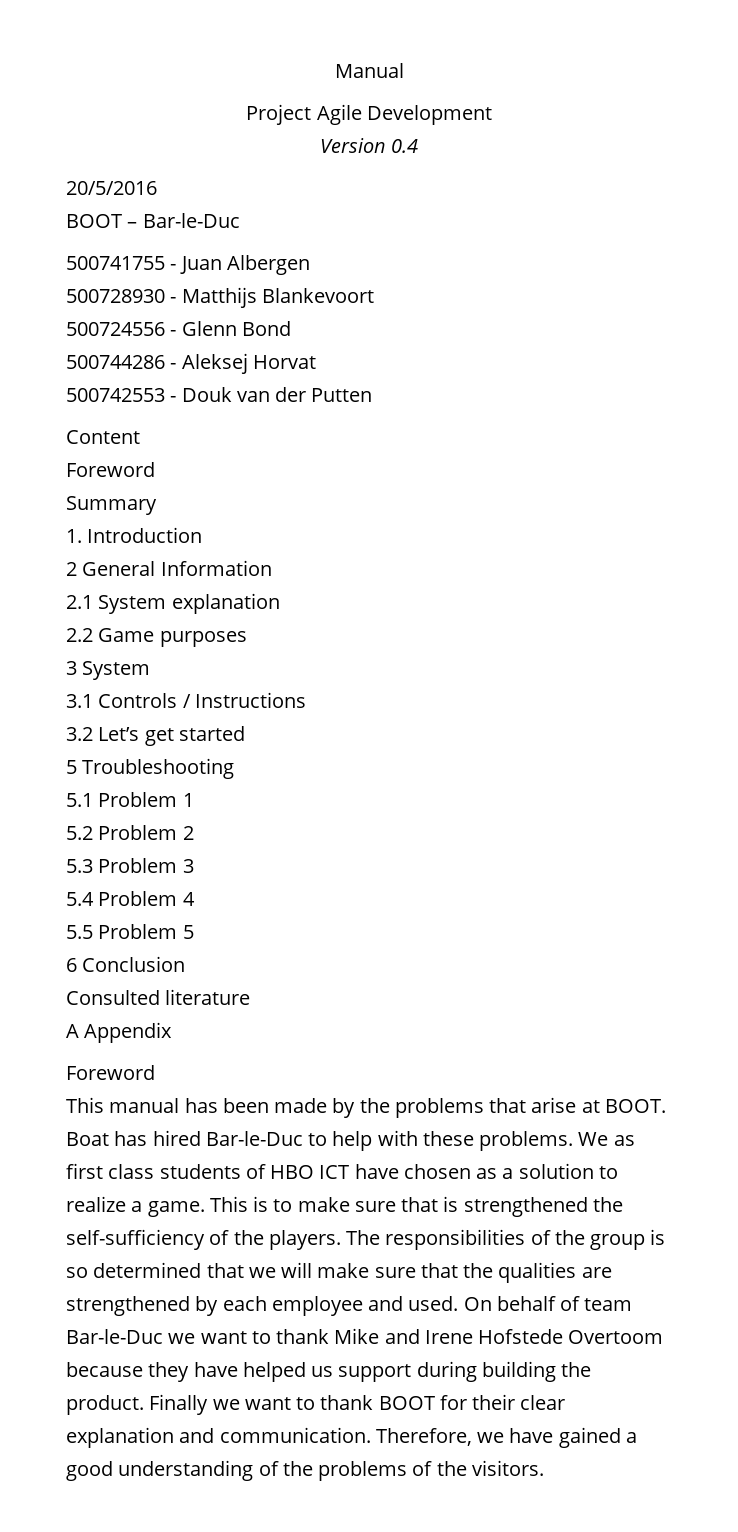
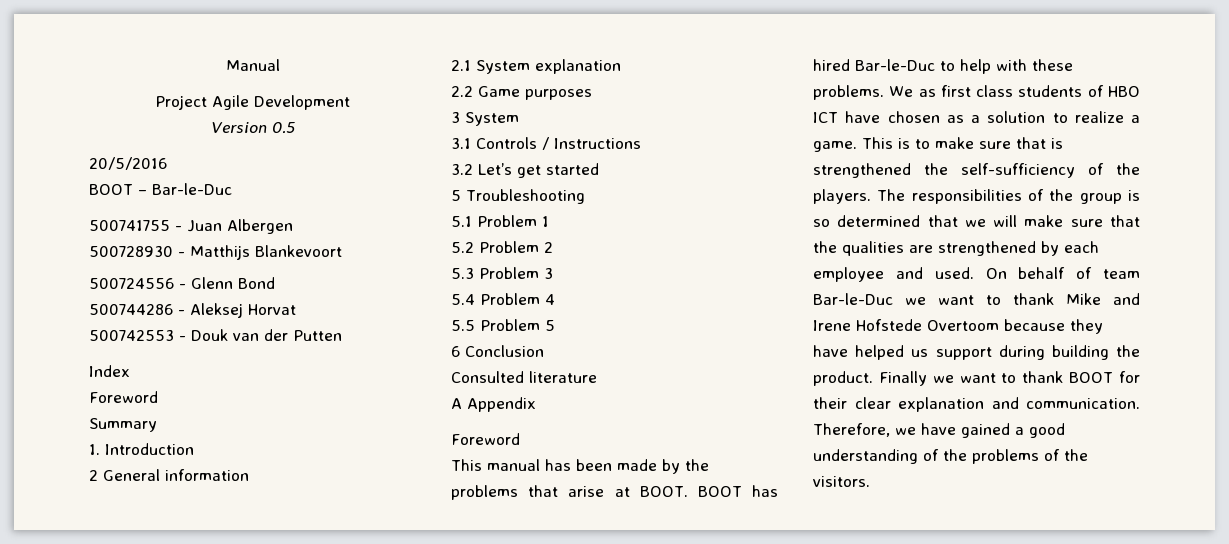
[391,139,419,153] 0.4 -> [271,122,295,134] 0.5
[66,430,140,444] Content -> [89,365,130,377] Index
[160,560,272,576] Information -> [165,469,249,481] information
[66,1132,109,1146] Boat -> [697,486,742,497] BOOT

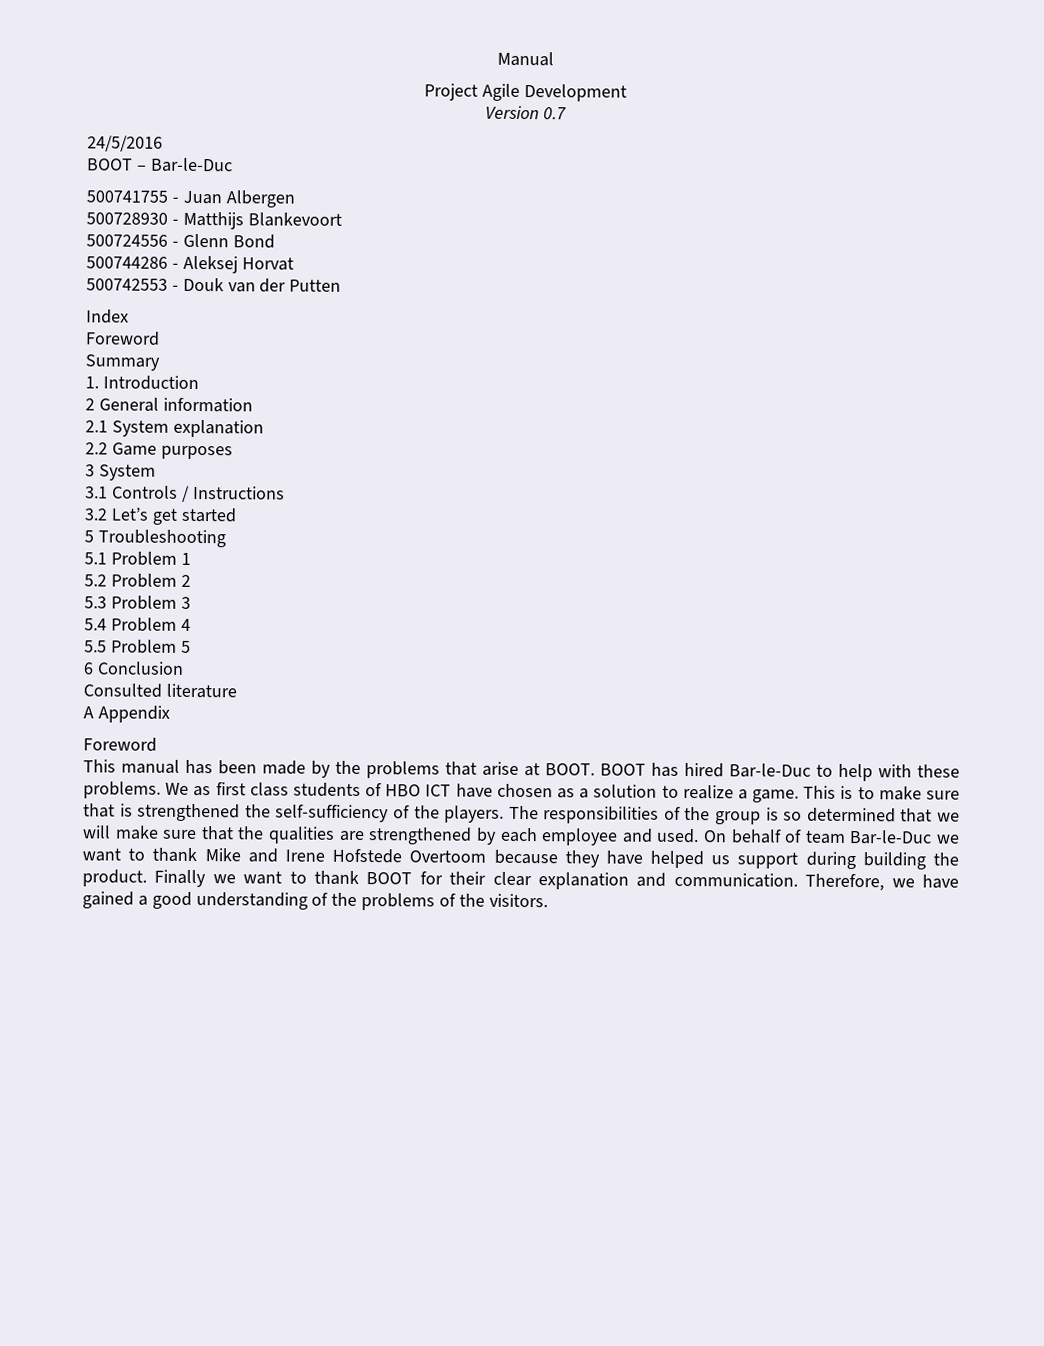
[271,122,295,134] [89,157,167,170] 0.5 // 20/5/2016 -> [542,107,567,120] [87,135,163,152] 0.7 // 24/5/2016

